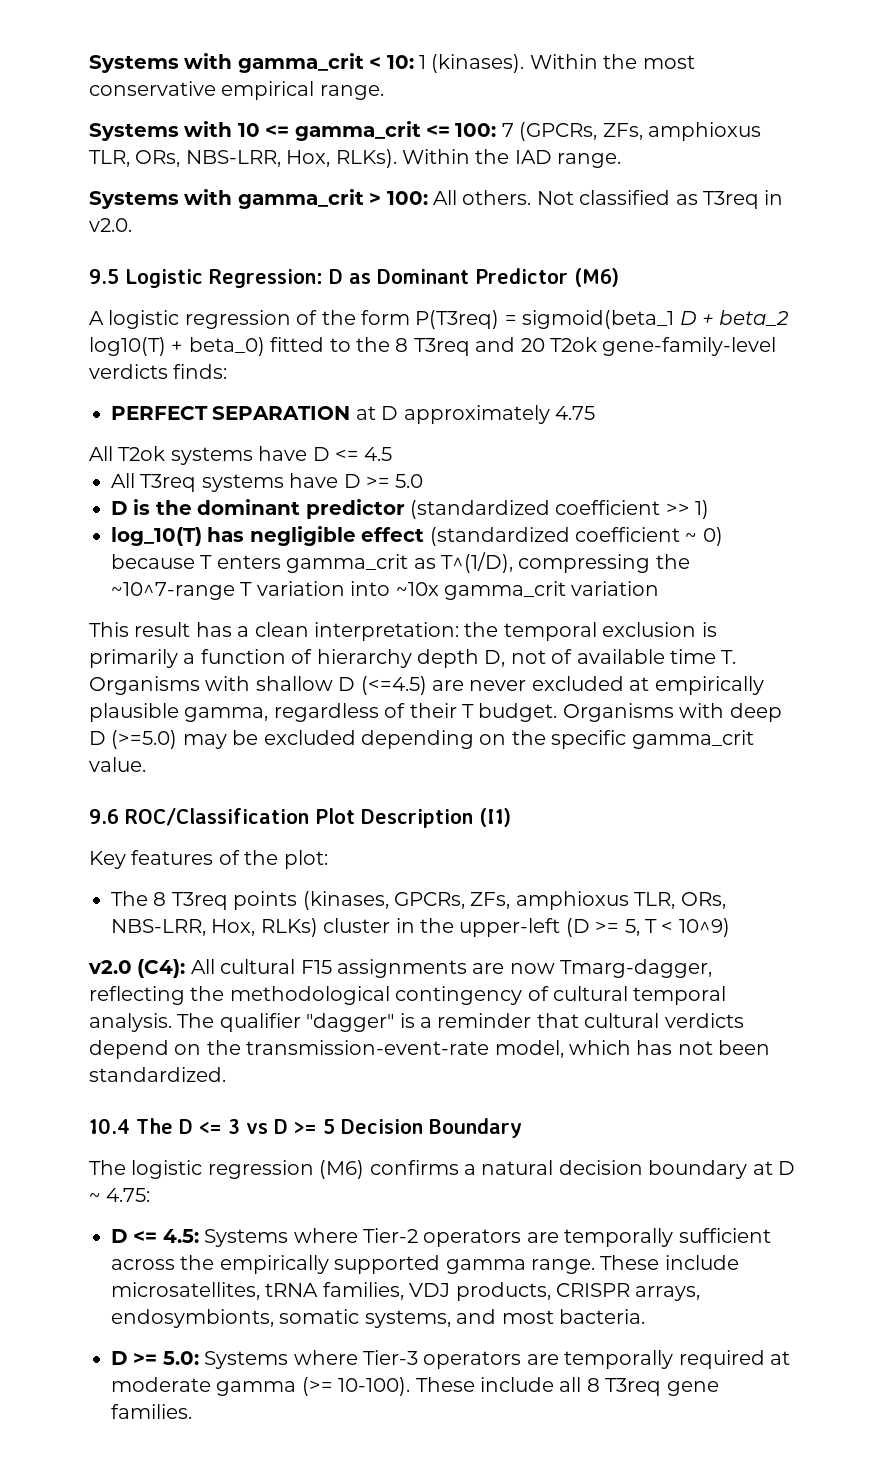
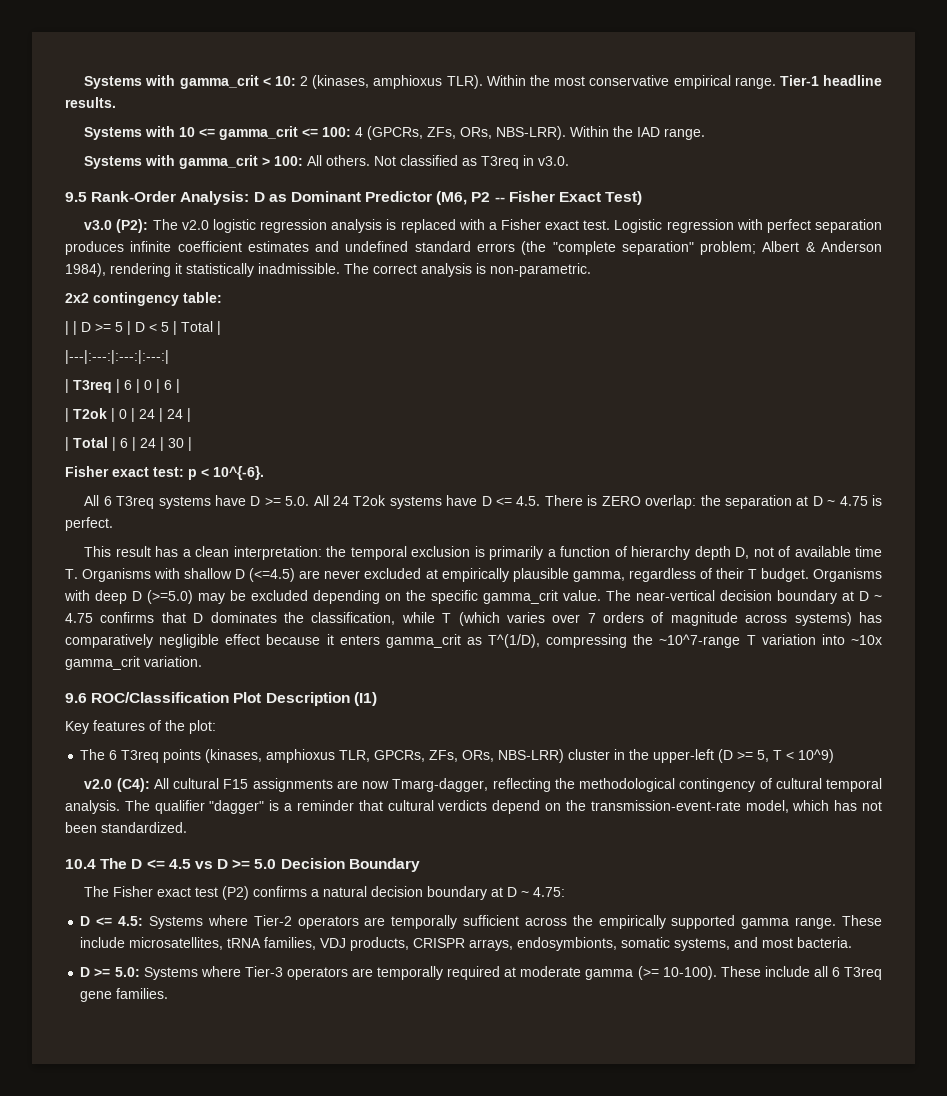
[418,54,525,73] 1 (kinases). -> [300,75,483,89] 2 (kinases, amphioxus TLR).
(384, 92) none -> [779,75,882,86] [65,97,116,108] Tier-1 headline results.
[501,123,514,137] 7 -> [355,127,364,137] 4
[647,122,761,141] [89,149,397,168] amphioxus TLR, ORs, NBS-LRR, Hox, RLKs). -> [460,126,567,140] ORs, NBS-LRR).
[89,218,132,232] v2.0. -> [538,156,570,166] v3.0.
[125,269,323,288] Logistic Regression: -> [91,191,250,205] Rank-Order Analysis:
[574,268,619,287] [89,310,790,329] [89,337,777,356] [89,364,228,379] [111,405,595,424] [89,446,113,461] (M6) // A logistic regression of the form P(T3req) = sigmoid(beta_1 D + beta_2 log10(T) + beta_0) fitted to the 8 T3req and 20 T2ok gene-family-level verdicts finds: // PERFECT SEPARATION at D approximately 4.75 // All -> [436,191,643,205] [84,219,883,233] [65,241,883,255] [65,263,591,277] [65,292,222,306] [65,321,221,335] [65,350,169,364] [65,379,180,393] [65,408,191,422] [65,437,192,451] [65,466,264,480] [84,495,350,509] (M6, P2 -- Fisher Exact Test) // v3.0 (P2): The v2.0 logistic regression analysis is replaced with a Fisher exact test. Logistic regression with perfect separation produces infinite coefficient estimates and undefined standard errors (the "complete separation" problem; Albert & Anderson 1984), rendering it statistically inadmissible. The correct analysis is non-parametric. // 2x2 contingency table: // | | D >= 5 | D < 5 | Total | // |---|:---:|:---:|:---:| // | T3req | 6 | 0 | 6 | // | T2ok | 0 | 24 | 24 | // | Total | 6 | 24 | 30 | // Fisher exact test: p < 10^{-6}. // All 6 T3req systems have D >= 5.0. All 24
[364,447,393,461] [111,473,424,492] [111,499,710,519] [111,526,723,546] [111,552,690,573] [111,581,660,600] 4.5 // All T3req systems have D >= 5.0 // D is the dominant predictor (standardized coefficient >> 1) // log_10(T) has negligible effect (standardized coefficient ~ 0) because T enters gamma_crit as T^(1/D), compressing the ~10^7-range T variation into ~10x gamma_crit variation -> [516,495,882,509] [65,517,113,531] 4.5. There is ZERO overlap: the separation at D ~ 4.75 is perfect.
(146, 764) none -> [606,590,882,604] [65,612,883,626] [65,634,882,648] [65,656,202,670] The near-vertical decision boundary at D ~ 4.75 confirms that D dominates the classification, while T (which varies over 7 orders of magnitude across systems) has comparatively negligible effect because it enters gamma_crit as T^(1/D), compressing the ~10^7-range T variation into ~10x gamma_crit variation.
[153,892,167,906] 8 -> [109,750,118,760] 6
[394,891,726,910] [111,918,318,937] GPCRs, ZFs, amphioxus TLR, ORs, NBS-LRR, Hox, RLKs) -> [266,749,565,763] amphioxus TLR, GPCRs, ZFs, ORs, NBS-LRR)
[228,1119,240,1134] 3 -> [168,859,191,869] 4.5
[323,1119,335,1134] 5 -> [254,859,277,869] 5.0
[131,1160,365,1179] logistic regression (M6) -> [113,886,250,900] Fisher exact test (P2)
[586,1378,600,1392] 8 -> [831,967,840,977] 6

